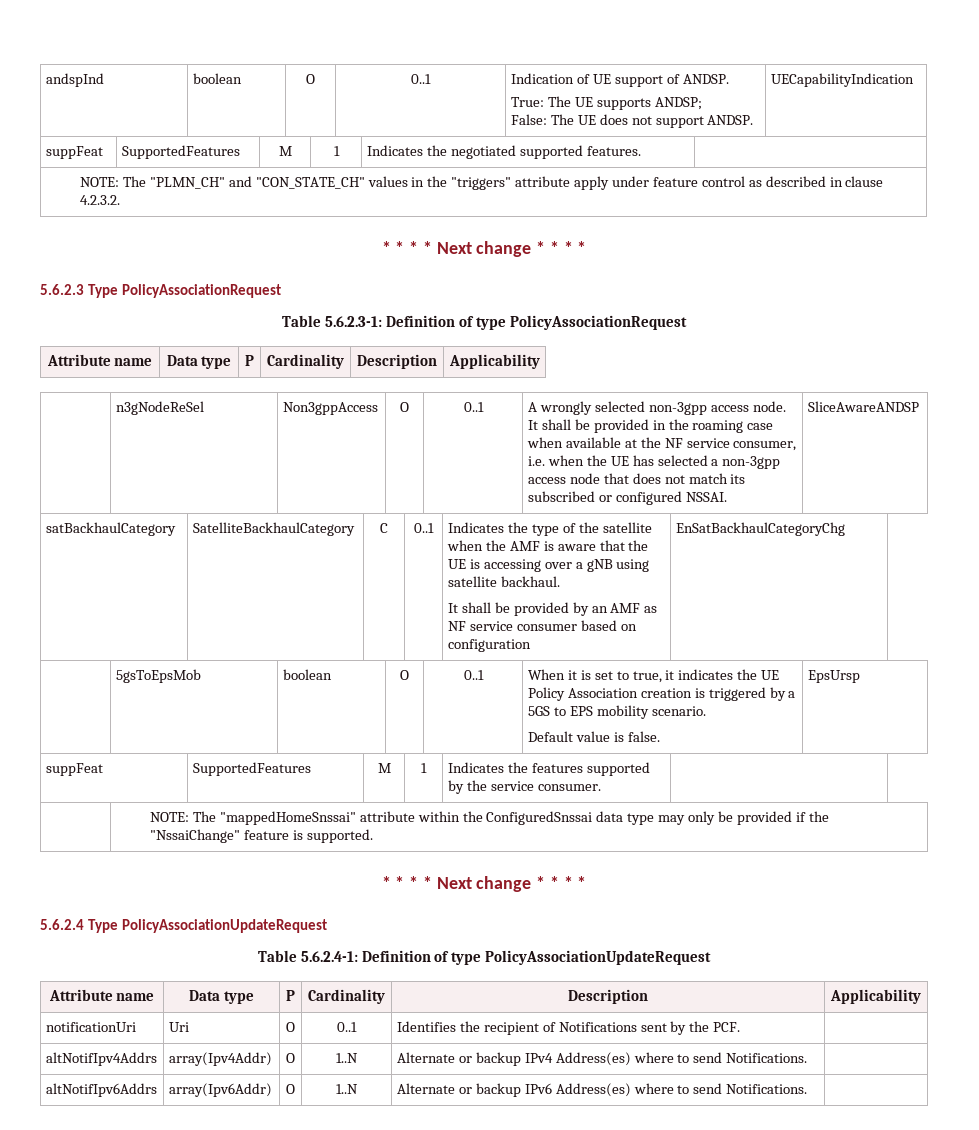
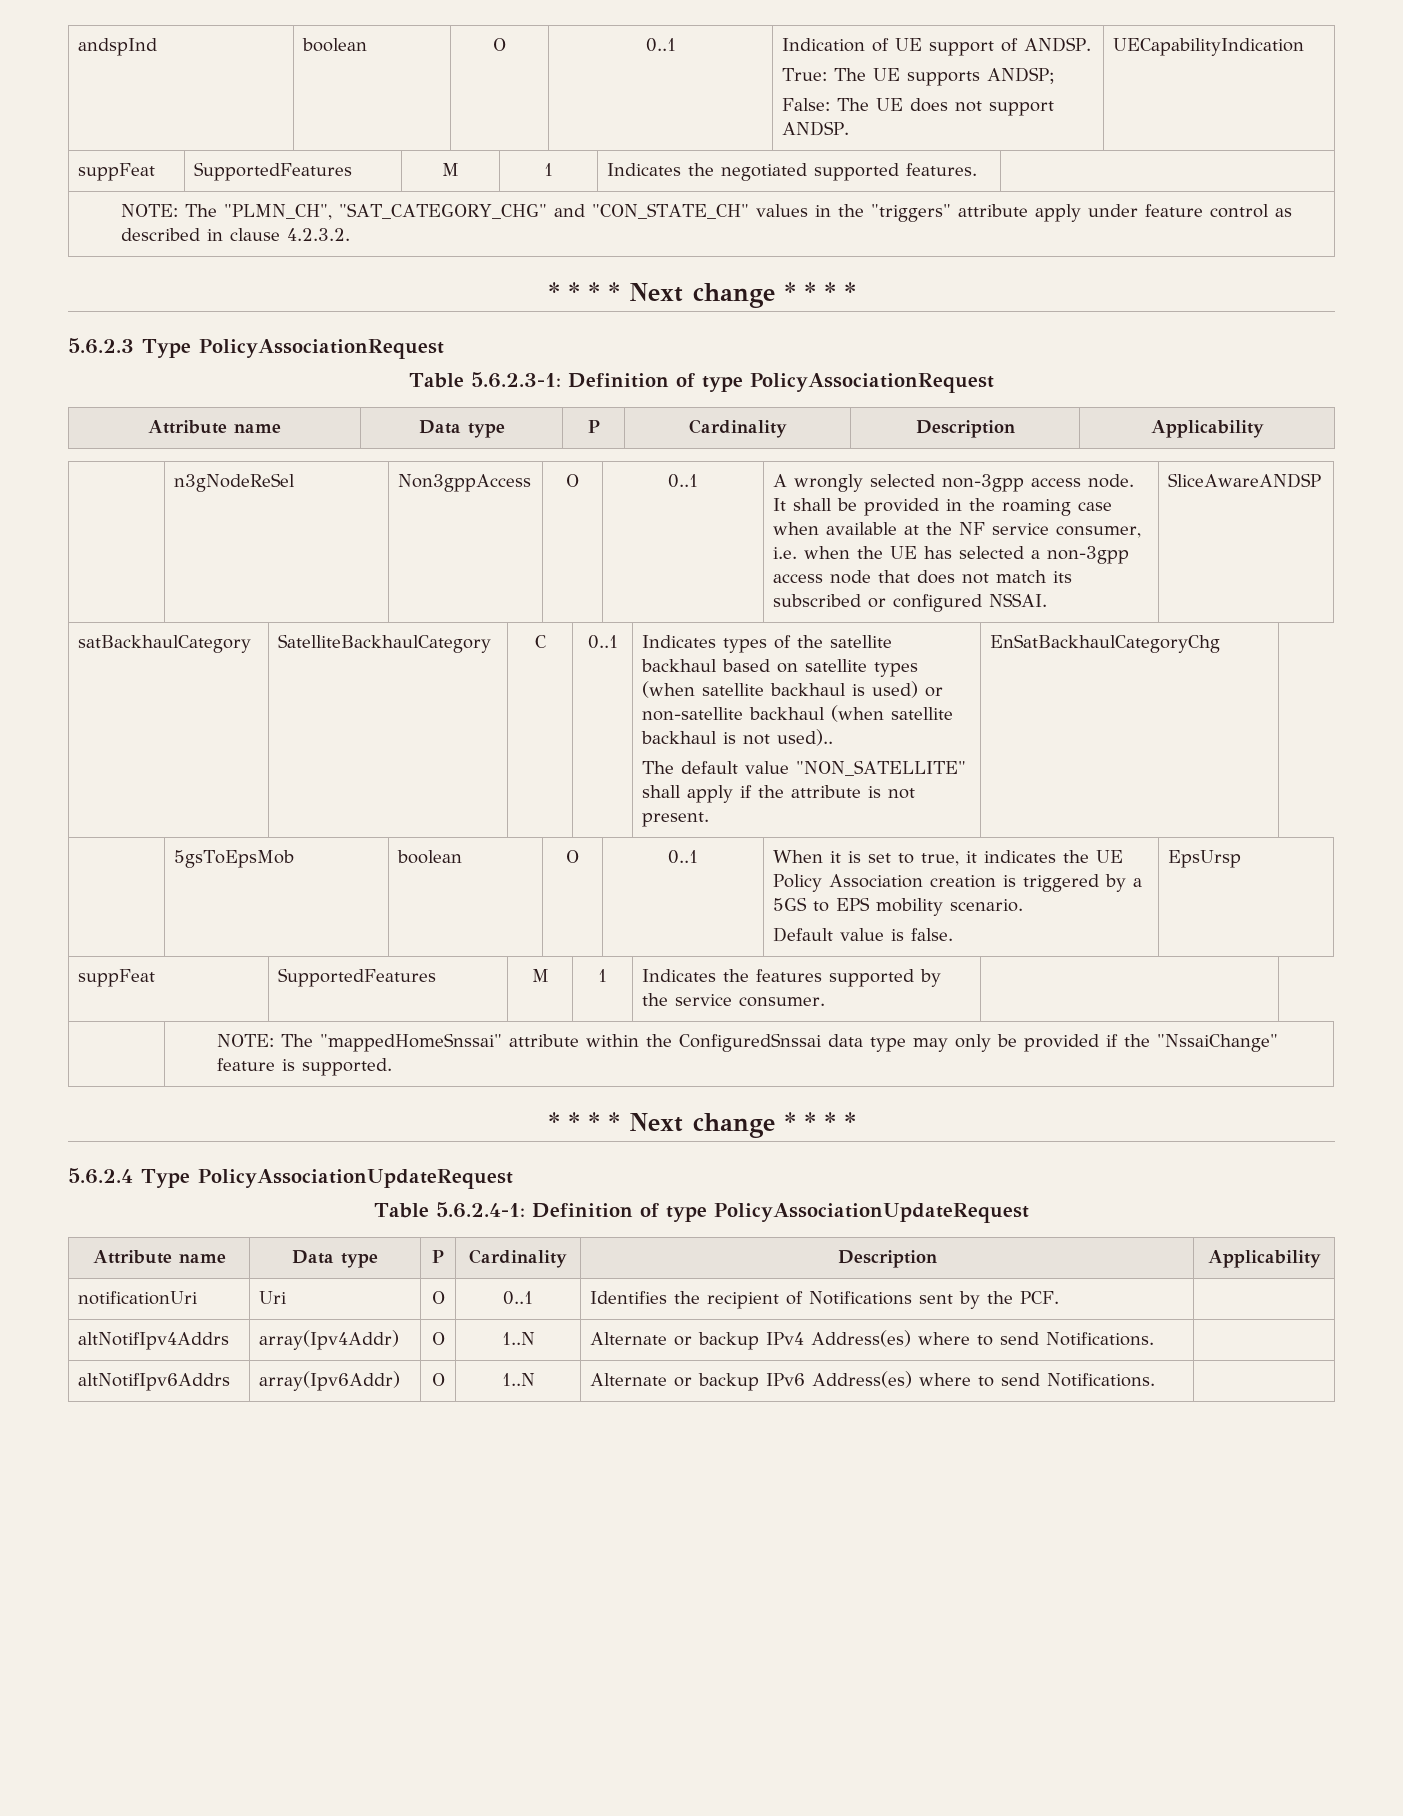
[149,177,225,189] "PLMN_CH" -> [224,203,548,220] "PLMN_CH", "SAT_CATEGORY_CHG"
[507,522,559,536] the type -> [722,638,767,653] types
[446,540,649,551] [447,559,650,572] [447,576,560,587] [447,602,658,616] [447,620,637,631] [447,639,531,652] when the AMF is aware that the UE is accessing over a gNB using satellite backhaul. // It shall be provided by an AMF as NF service consumer based on configuration -> [640,659,918,677] [641,681,943,698] [641,705,953,722] [640,729,833,746] [641,760,966,776] [641,785,915,803] [641,812,709,827] backhaul based on satellite types (when satellite backhaul is used) or non-satellite backhaul (when satellite backhaul is not used).. // The default value "NON_SATELLITE" shall apply if the attribute is not present.

